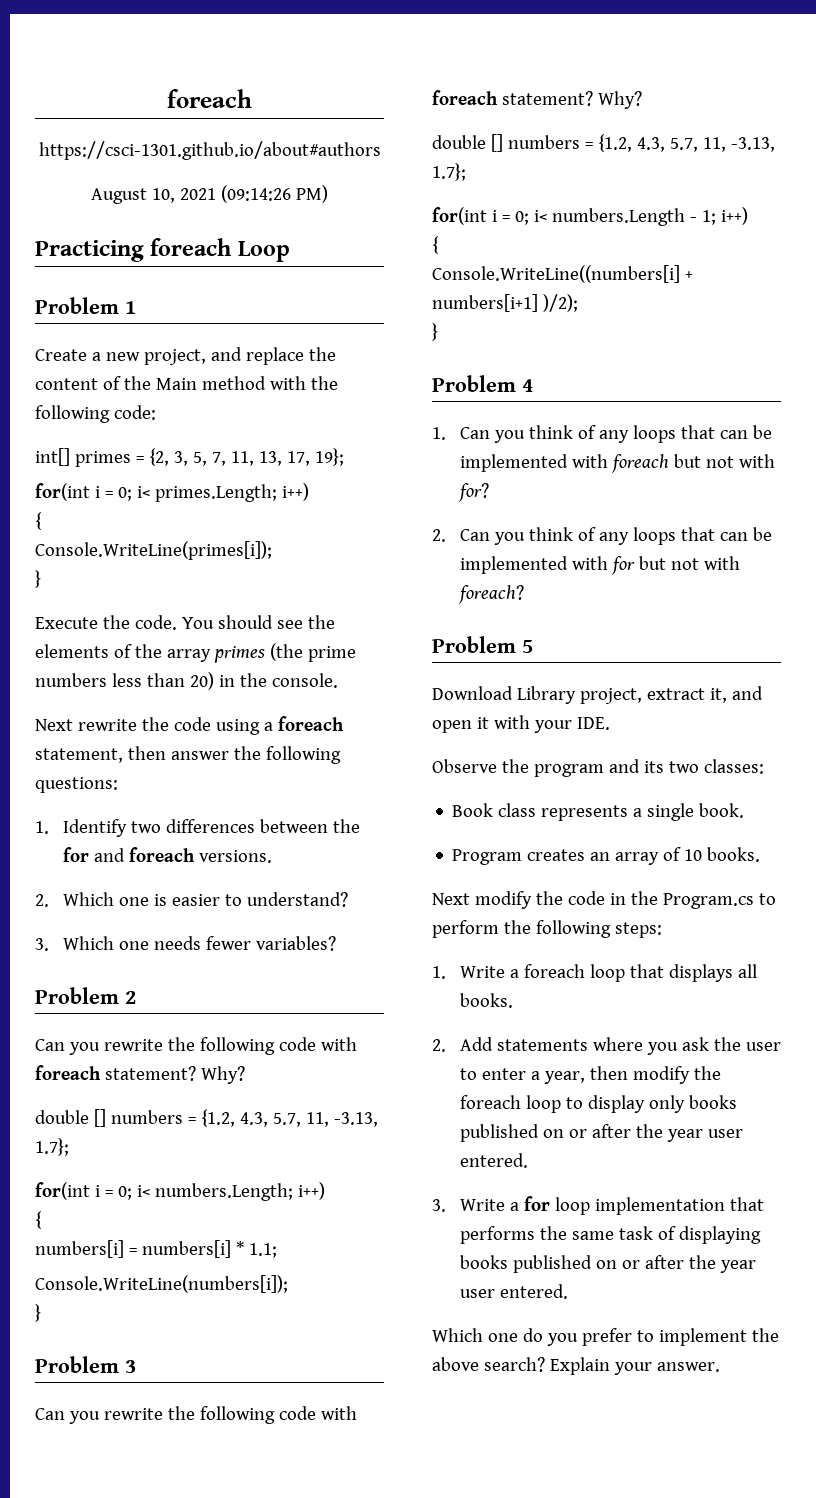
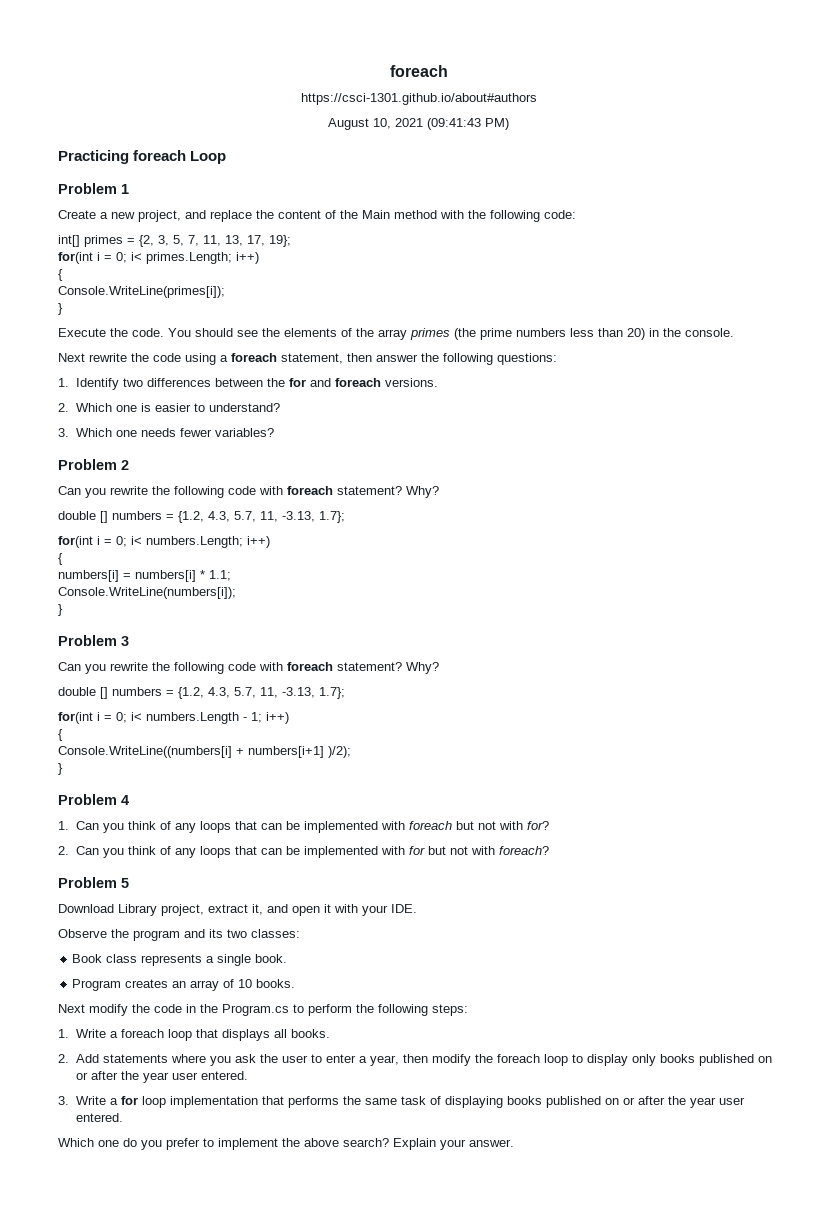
[220,185,291,203] (09:14:26 -> [427,118,481,130] (09:41:43

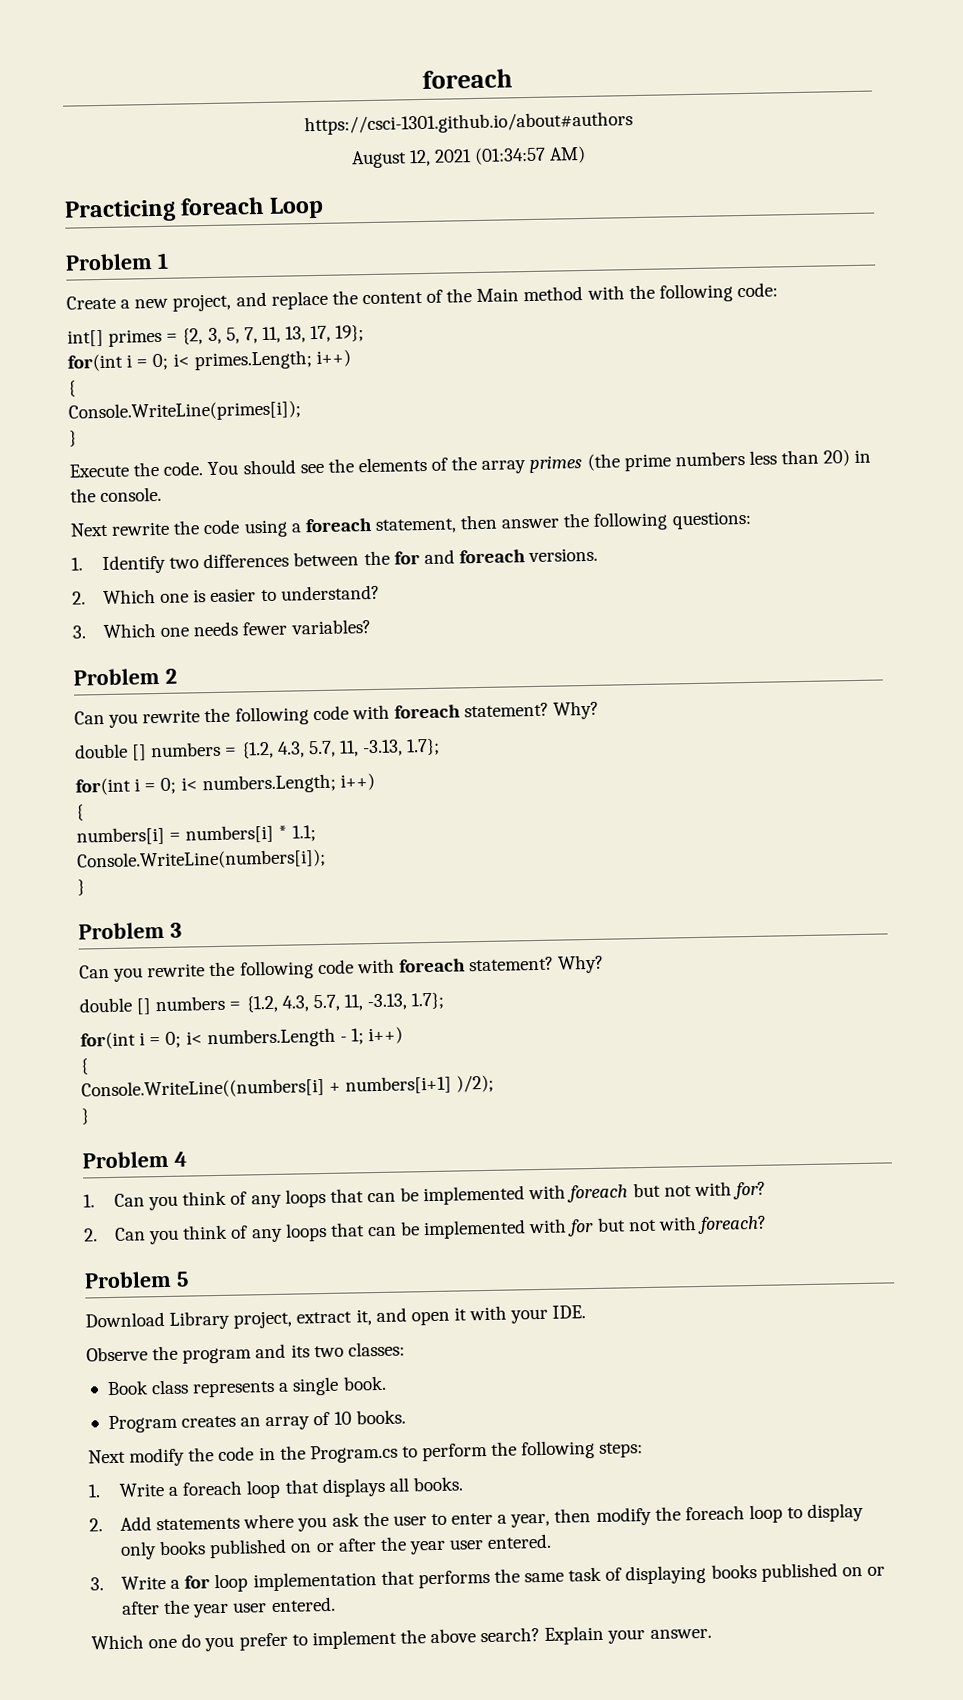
[373,118,509,130] 10, 2021 (09:41:43 PM) -> [408,145,587,167] 12, 2021 (01:34:57 AM)

